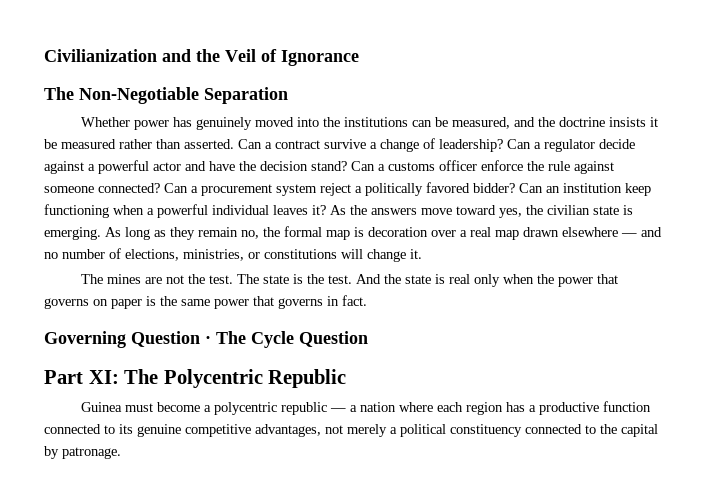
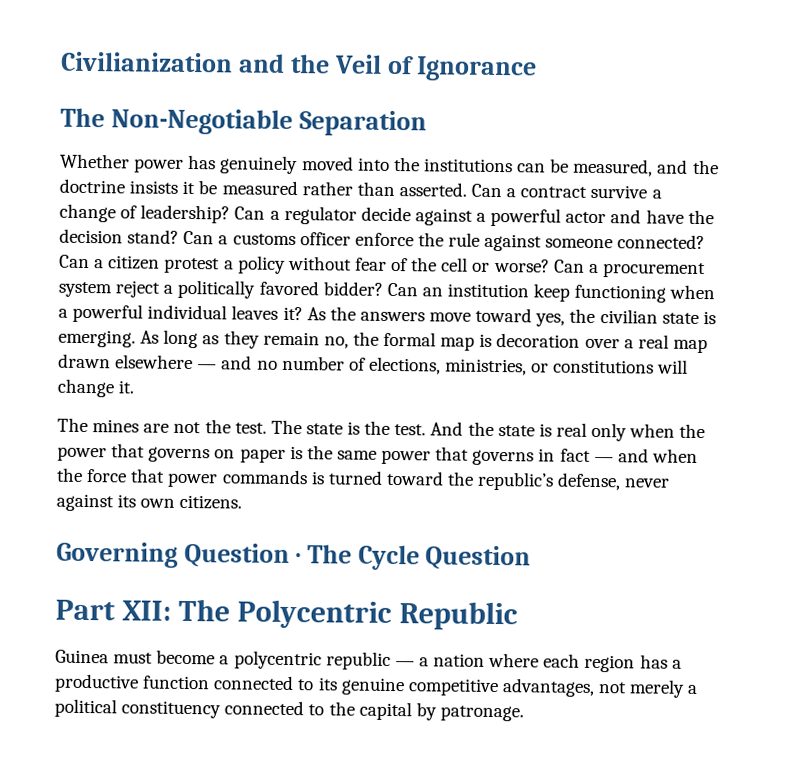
(198, 189) none -> [108,255,599,274] citizen protest a policy without fear of the cell or worse? Can a
[342,295,367,306] fact. -> [559,448,698,463] [56,467,671,491] [56,493,243,512] fact — and when the force that power commands is turned toward the republic’s defense, never against its own citizens.
[88,370,119,384] XI: -> [121,600,171,621] XII:

